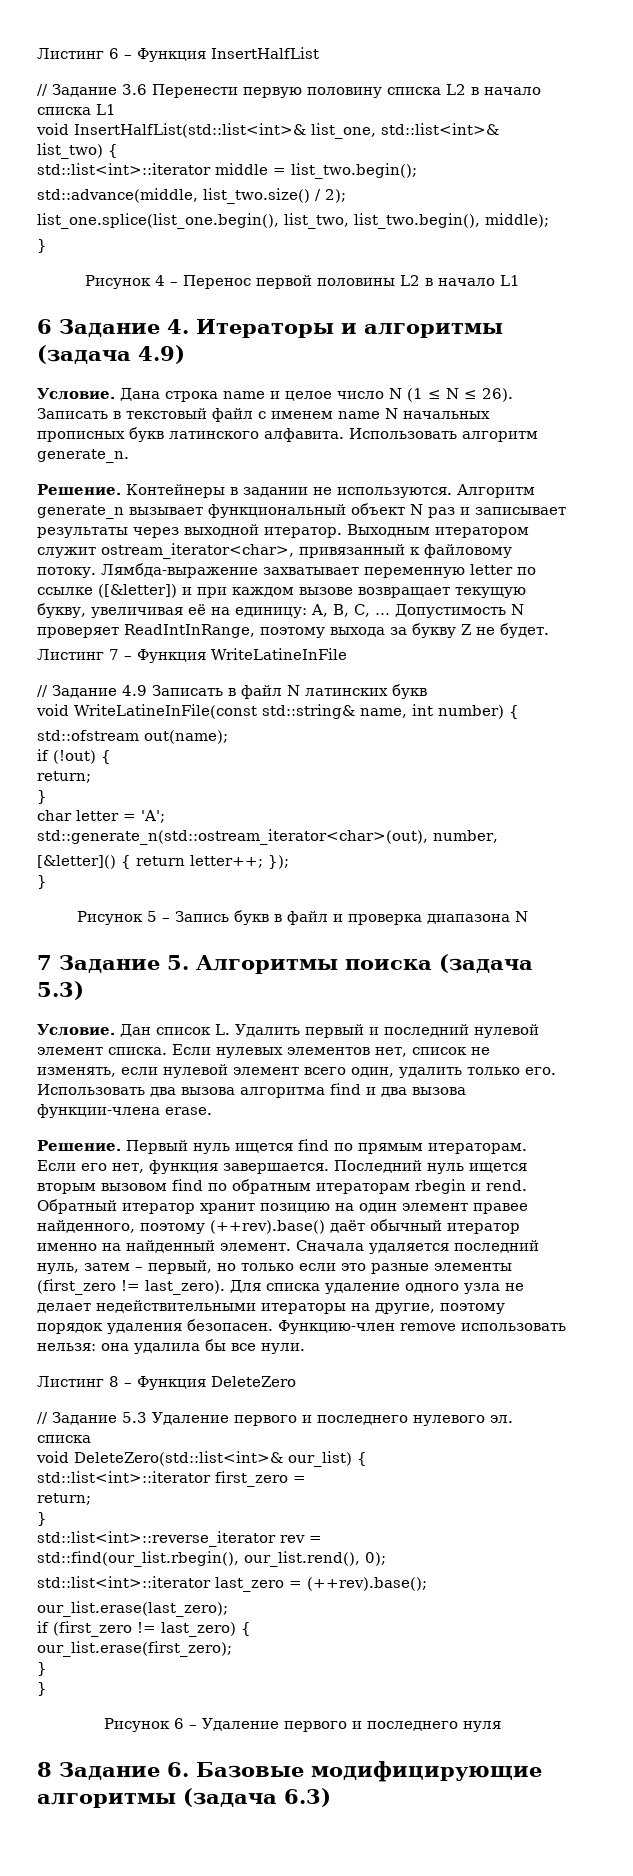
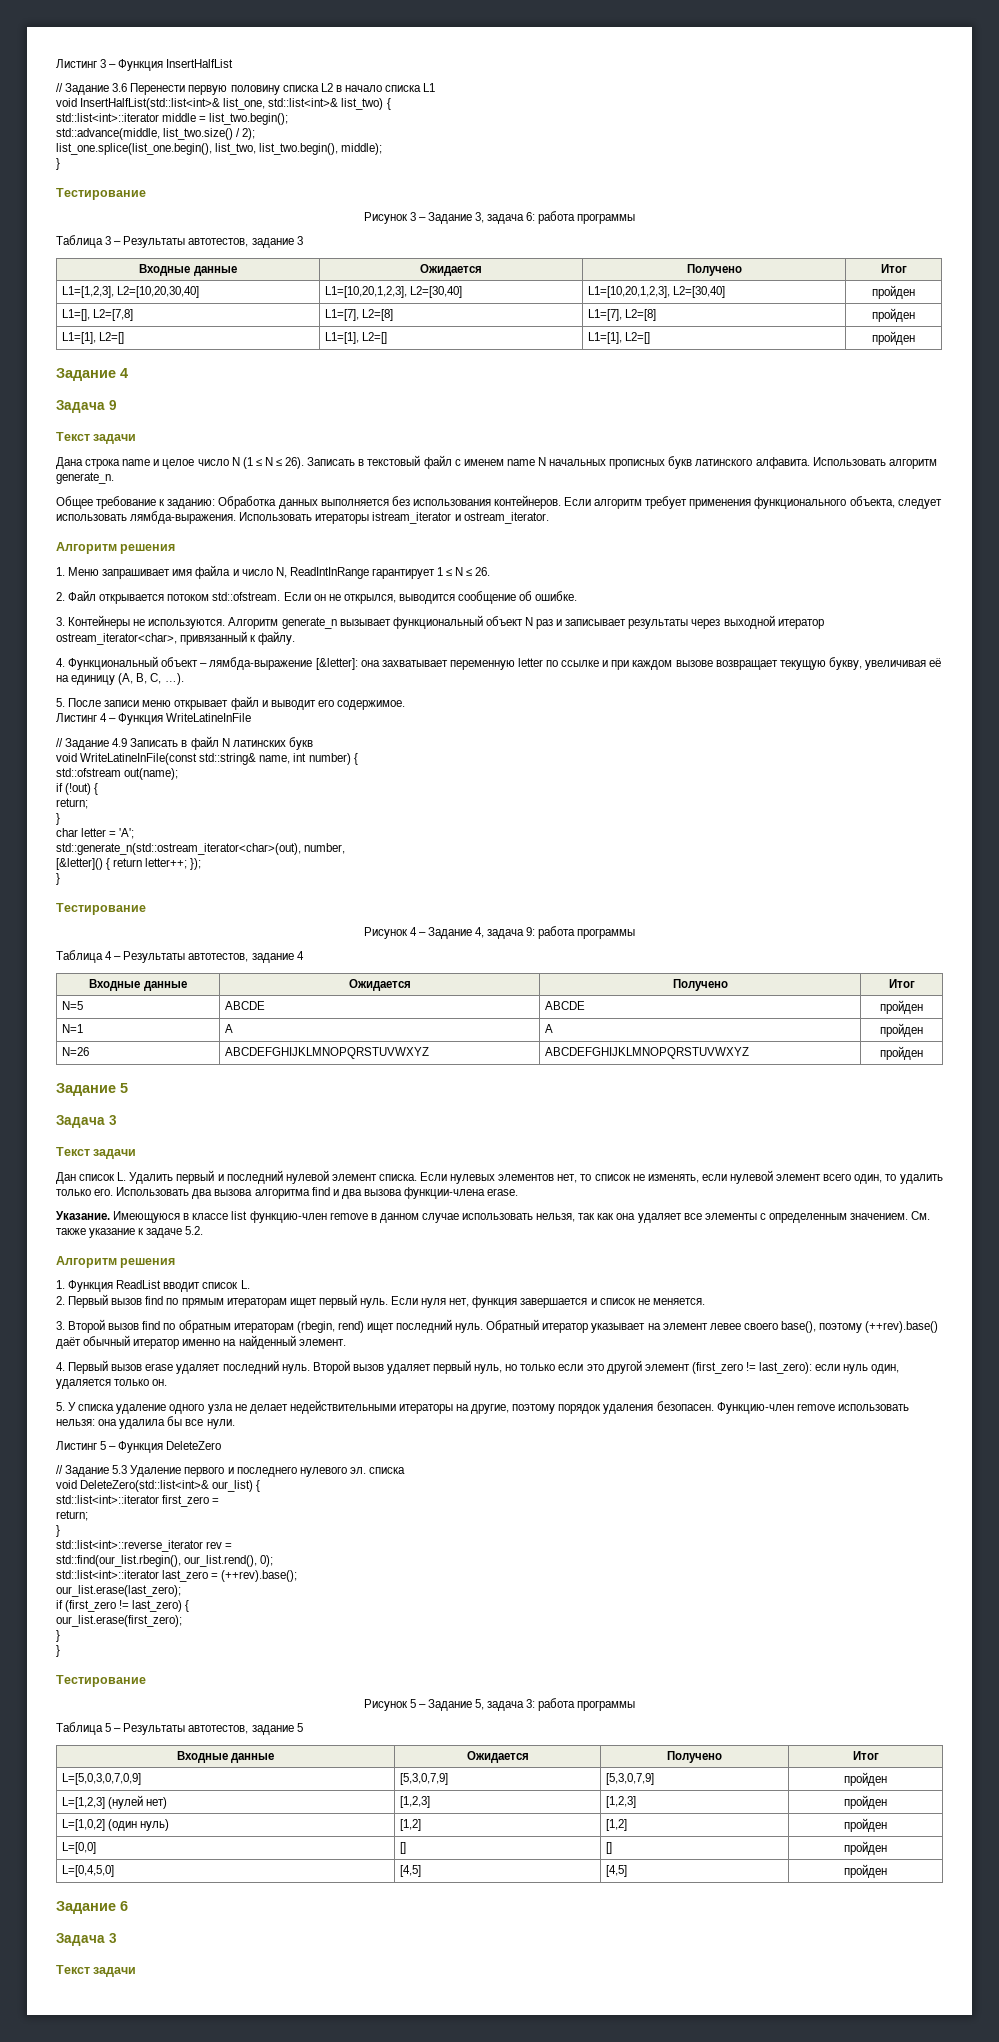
[37,48,119,59] Листинг 6 -> [56,59,107,68] Листинг 3
[85,275,520,289] [37,319,503,338] [37,345,185,364] [37,388,115,400] // Рисунок 4 – Перенос первой половины L2 в начало L1 // 6 Задание 4. Итераторы и алгоритмы (задача 4.9) // Условие. -> [56,188,146,200] [363,211,636,224] [56,235,303,248] [139,264,237,276] [419,264,482,276] [686,264,742,276] [880,264,907,273] [61,286,199,298] [324,286,462,298] [587,286,725,298] [872,285,915,299] [61,309,133,321] [324,309,393,321] [587,309,656,321] [872,308,915,322] [61,332,124,344] [324,332,387,344] [587,332,650,344] [872,331,915,345] [56,368,128,381] [56,400,117,413] [56,432,137,444] // Тестирование // Рисунок 3 – Задание 3, задача 6: работа программы // Таблица 3 – Результаты автотестов, задание 3 // Входные данные | Ожидается | Получено | Итог // L1=[1,2,3], L2=[10,20,30,40] | L1=[10,20,1,2,3], L2=[30,40] | L1=[10,20,1,2,3], L2=[30,40] | пройден // L1=[], L2=[7,8] | L1=[7], L2=[8] | L1=[7], L2=[8] | пройден // L1=[1], L2=[] | L1=[1], L2=[] | L1=[1], L2=[] | пройден // Задание 4 // Задача 9 // Текст задачи //
[37,484,308,498] Решение. Контейнеры в задании -> [56,495,942,509] [56,511,549,524] [56,542,176,554] [56,565,491,579] [56,590,578,604] [56,615,131,629] Общее требование к заданию: Обработка данных выполняется без использования контейнеров. Если алгоритм требует применения функционального объекта, следует использовать лямбда-выражения. Использовать итераторы istream_iterator и ostream_iterator. // Алгоритм решения // 1. Меню запрашивает имя файла и число N, ReadIntInRange гарантирует 1 ≤ N ≤ 26. // 2. Файл открывается потоком std::ofstream. Если он не открылся, выводится сообщение об ошибке. // 3. Контейнеры
[264,524,529,538] [37,543,512,559] [37,563,258,578] итератор. Выходным итератором служит ostream_iterator<char>, привязанный к файловому потоку. Лямбда-выражение -> [777,619,824,629] [56,631,296,645] [56,656,380,670] итератор ostream_iterator<char>, привязанный к файлу. // 4. Функциональный объект – лямбда-выражение [&letter]: она
[98,584,177,598] ([&letter]) -> (600, 663) none
[235,604,524,618] [37,623,549,638] [37,649,119,660] единицу: A, B, C, … Допустимость N проверяет ReadIntInRange, поэтому выхода за букву Z не будет. // Листинг 7 -> [71,673,184,685] [56,696,405,710] [56,713,108,722] единицу (A, B, C, …). // 5. После записи меню открывает файл и выводит его содержимое. // Листинг 4
[77,910,528,925] [37,954,533,974] [37,981,84,1000] [37,1024,115,1036] // Рисунок 5 – Запись букв в файл и проверка диапазона N // 7 Задание 5. Алгоритмы поиска (задача 5.3) // Условие. -> [56,903,146,915] [363,926,636,939] [56,950,304,963] [89,979,187,991] [348,979,411,991] [672,979,728,991] [888,979,915,988] [61,1001,83,1010] [224,1001,265,1010] [544,1001,585,1010] [880,1000,923,1014] [61,1024,83,1033] [224,1024,233,1033] [544,1024,553,1033] [880,1023,923,1037] [61,1047,89,1056] [224,1047,429,1059] [544,1047,749,1059] [880,1046,923,1060] [56,1083,128,1096] [56,1115,117,1128] [56,1147,137,1159] // Тестирование // Рисунок 4 – Задание 4, задача 9: работа программы // Таблица 4 – Результаты автотестов, задание 4 // Входные данные | Ожидается | Получено | Итог // N=5 | ABCDE | ABCDE | пройден // N=1 | A | A | пройден // N=26 | ABCDEFGHIJKLMNOPQRSTUVWXYZ | ABCDEFGHIJKLMNOPQRSTUVWXYZ | пройден // Задание 5 // Задача 3 // Текст задачи //
(407, 1052) none -> [580,1174,592,1181] то
(394, 1072) none -> [885,1174,897,1181] то
[37,1139,527,1154] [37,1160,527,1174] [37,1179,527,1194] [37,1199,528,1214] [37,1220,135,1233] Решение. Первый нуль ищется find по прямым итераторам. Если его нет, функция завершается. Последний нуль ищется вторым вызовом find по обратным итераторам rbegin и rend. Обратный итератор хранит позицию на один элемент правее найденного, -> [56,1211,931,1223] [56,1226,204,1238] [56,1256,176,1268] [56,1280,250,1292] [56,1294,705,1308] [56,1319,816,1333] Указание. Имеющуюся в классе list функцию-член remove в данном случае использовать нельзя, так как она удаляет все элементы с определенным значением. См. также указание к задаче 5.2. // Алгоритм решения // 1. Функция ReadList вводит список L. // 2. Первый вызов find по прямым итераторам ищет первый нуль. Если нуля нет, функция завершается и список не меняется. // 3. Второй вызов find по обратным итераторам (rbegin, rend) ищет последний нуль. Обратный итератор указывает на элемент левее своего base(),
[296,1240,539,1254] [37,1260,512,1274] [37,1279,261,1295] Сначала удаляется последний нуль, затем – первый, но только если это разные элементы (first_zero != last_zero). Для -> [56,1360,900,1374] [56,1379,168,1389] [56,1402,77,1411] // 4. Первый вызов erase удаляет последний нуль. Второй вызов удаляет первый нуль, но только если это другой элемент (first_zero != last_zero): если нуль один, удаляется только он. // 5. У
[109,1376,119,1387] 8 -> [100,1441,107,1450] 5
[104,1718,501,1732] [37,1761,542,1782] [37,1788,331,1808] // Рисунок 6 – Удаление первого и последнего нуля // 8 Задание 6. Базовые модифицирующие алгоритмы (задача 6.3) -> [56,1675,146,1687] [363,1698,636,1711] [56,1722,303,1735] [176,1751,275,1763] [466,1751,529,1763] [667,1751,722,1763] [852,1751,879,1760] [61,1773,141,1785] [399,1773,448,1785] [605,1773,654,1785] [844,1772,887,1786] [61,1795,167,1809] [399,1796,430,1808] [605,1796,636,1808] [844,1795,887,1809] [61,1819,169,1831] [399,1819,421,1831] [605,1819,627,1831] [844,1818,887,1832] [61,1842,96,1854] [399,1842,406,1854] [605,1842,612,1854] [844,1841,887,1855] [61,1865,114,1877] [399,1865,421,1877] [605,1865,627,1877] [844,1864,887,1878] [56,1901,128,1914] [56,1933,117,1946] [56,1965,137,1977] // Тестирование // Рисунок 5 – Задание 5, задача 3: работа программы // Таблица 5 – Результаты автотестов, задание 5 // Входные данные | Ожидается | Получено | Итог // L=[5,0,3,0,7,0,9] | [5,3,0,7,9] | [5,3,0,7,9] | пройден // L=[1,2,3] (нулей нет) | [1,2,3] | [1,2,3] | пройден // L=[1,0,2] (один нуль) | [1,2] | [1,2] | пройден // L=[0,0] | [] | [] | пройден // L=[0,4,5,0] | [4,5] | [4,5] | пройден // Задание 6 // Задача 3 // Текст задачи

